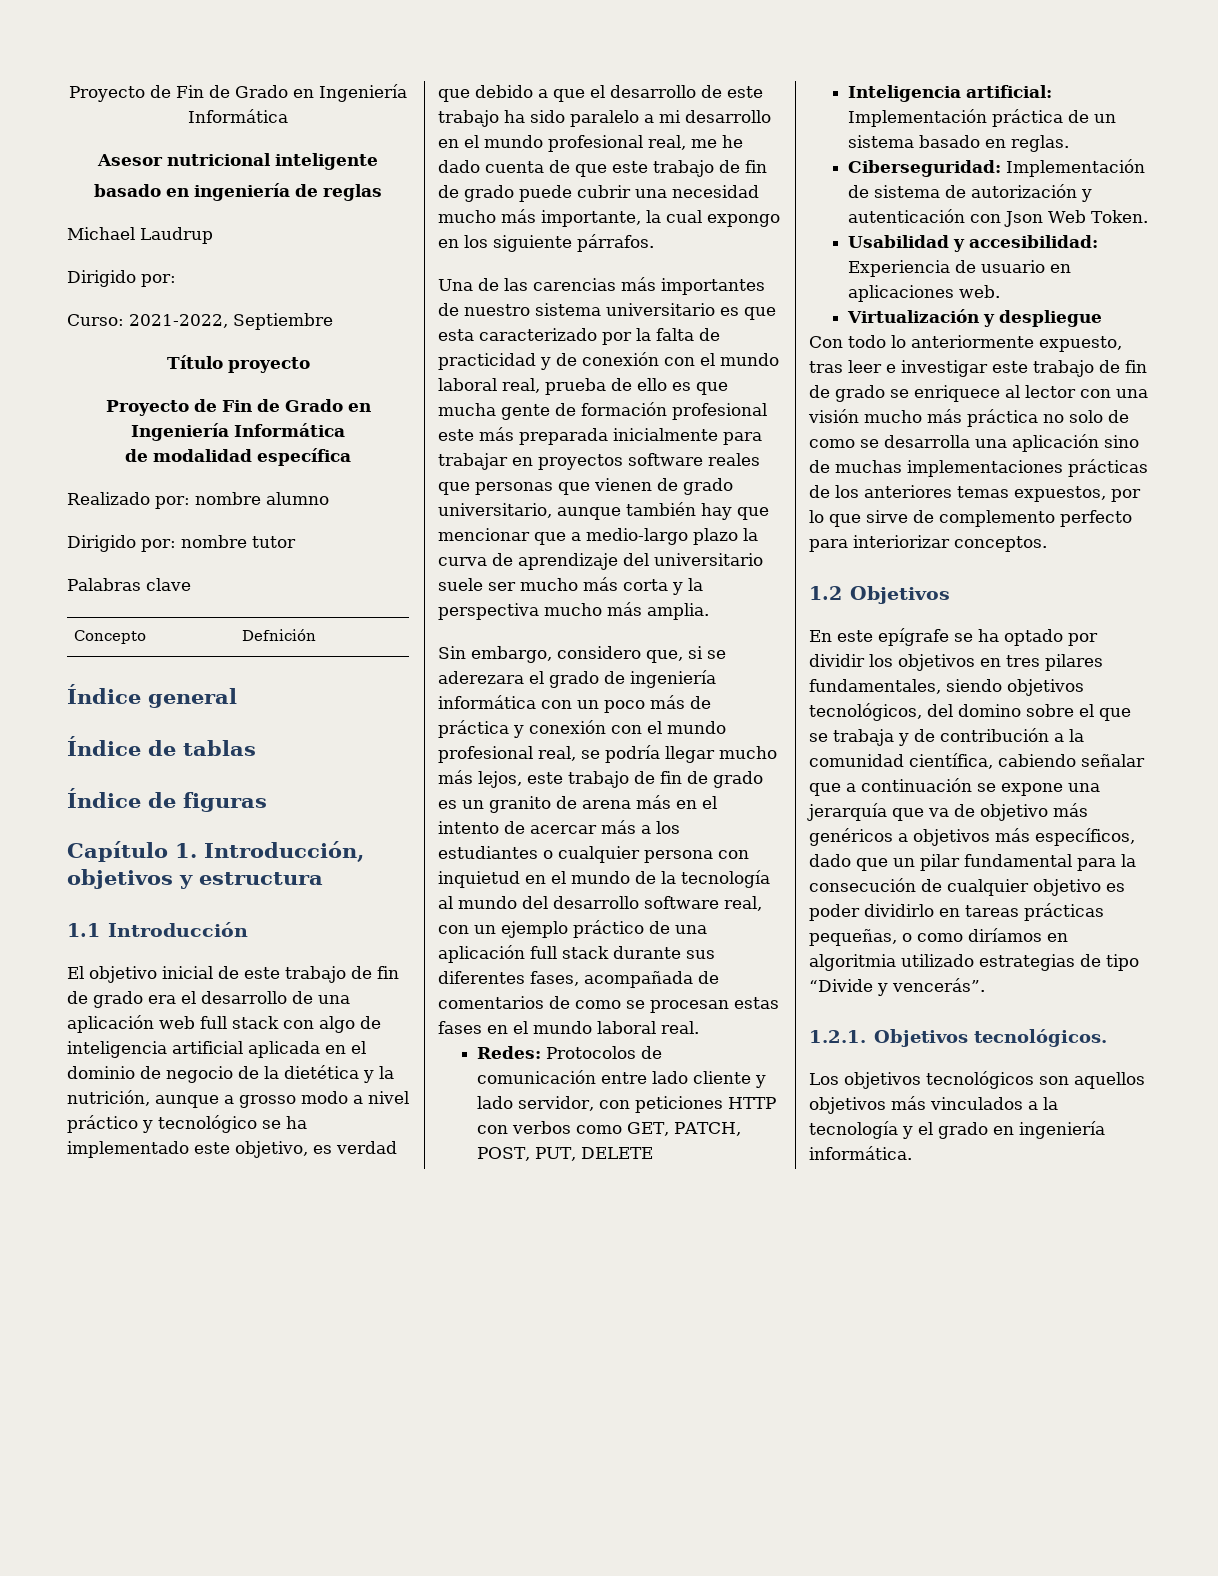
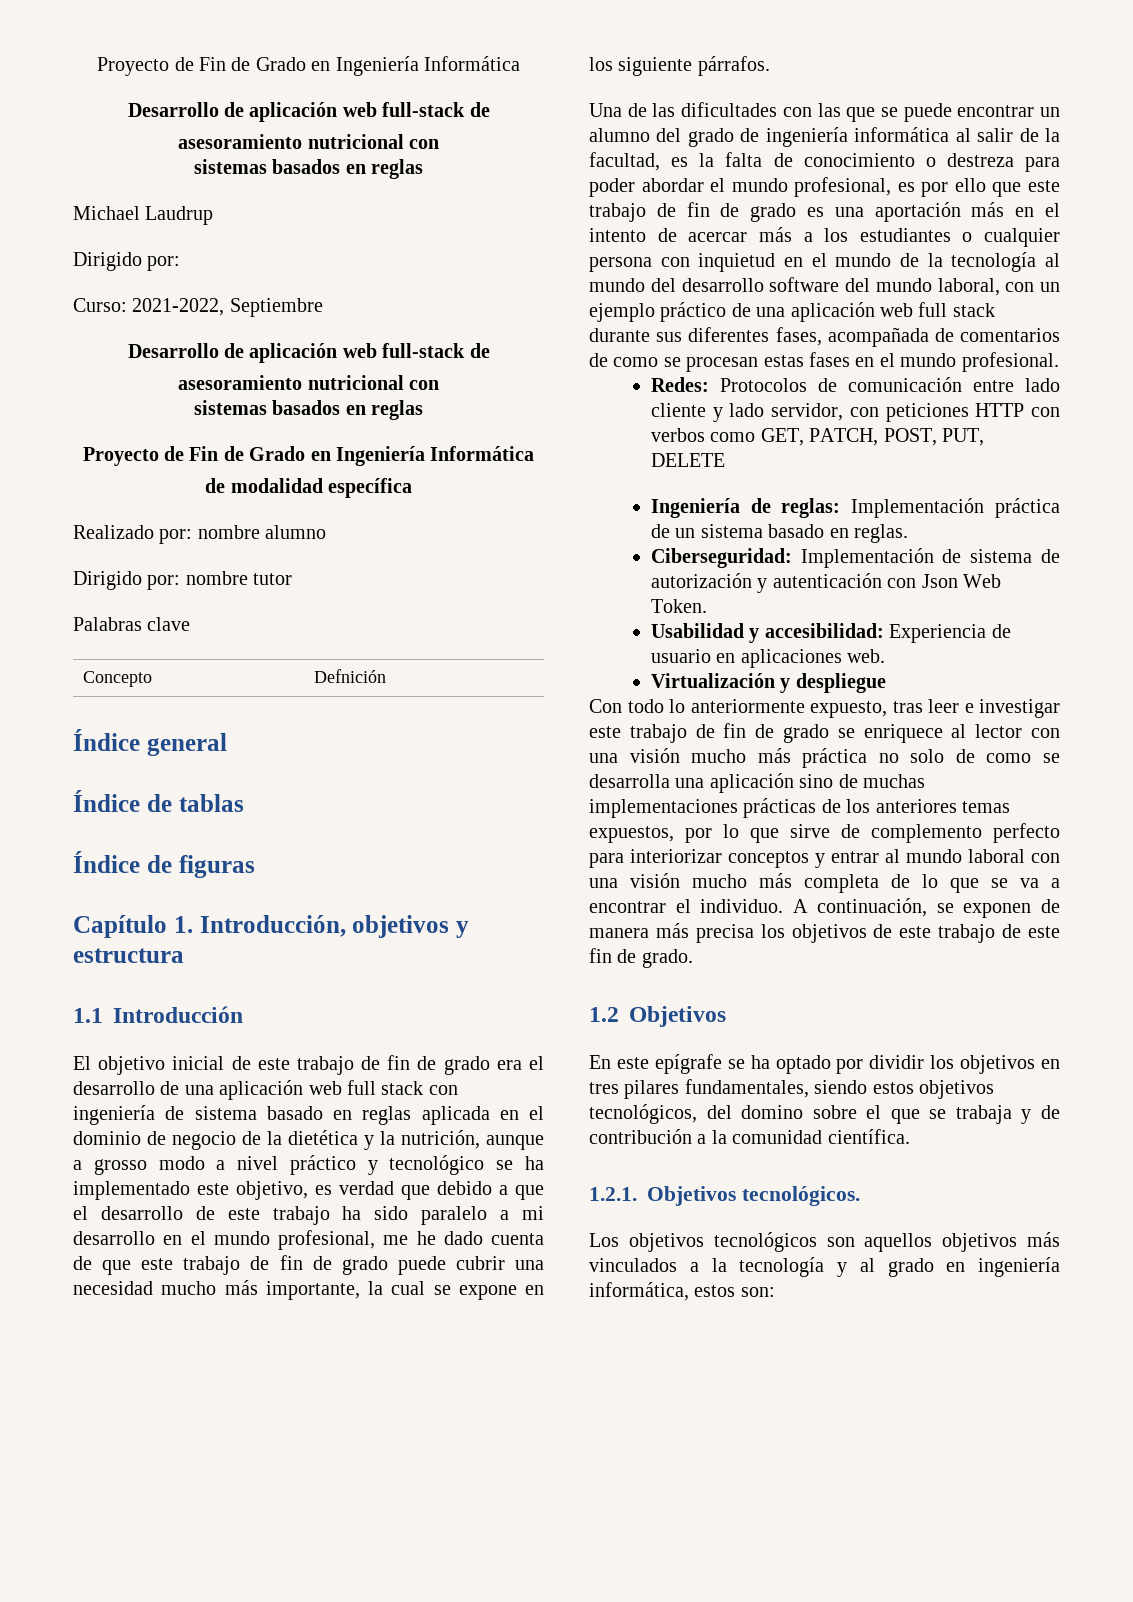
[69,84,407,102] [188,109,288,123] [97,153,378,170] [94,183,318,201] Proyecto de Fin de Grado en Ingeniería Informática // Asesor nutricional inteligente // basado en ingeniería de -> [97,56,520,76] [127,102,490,122] [178,134,439,149] [193,159,366,174] Proyecto de Fin de Grado en Ingeniería Informática // Desarrollo de aplicación web full-stack de // asesoramiento nutricional con // sistemas basados en
[166,355,310,373] Título proyecto -> [127,343,490,363] [178,375,439,390] [193,400,424,420] Desarrollo de aplicación web full-stack de // asesoramiento nutricional con // sistemas basados en reglas
[319,1016,381,1033] [67,1041,243,1058] algo de inteligencia artificial -> [73,1105,412,1125] ingeniería de sistema basado en reglas
[548,135,686,152] profesional real, -> [278,1230,375,1250] profesional,
[707,214,780,227] expongo -> [433,1285,517,1300] se expone
[533,277,765,295] [438,303,776,320] [438,328,720,345] [438,352,779,370] [438,378,728,395] [438,402,767,420] [438,427,762,445] [438,453,760,470] [438,478,733,495] [438,502,769,520] [438,528,758,545] [438,553,763,570] [438,577,703,595] [438,602,709,620] [438,646,726,663] [438,670,716,688] [438,695,711,713] [438,720,726,738] [438,745,777,763] [438,770,522,788] carencias más importantes de nuestro sistema universitario es que esta caracterizado por la falta de practicidad y de conexión con el mundo laboral real, prueba de ello es que mucha gente de formación profesional este más preparada inicialmente para trabajar en proyectos software reales que personas que vienen de grado universitario, aunque también hay que mencionar que a medio-largo plazo la curva de aprendizaje del universitario suele ser mucho más corta y la perspectiva mucho más amplia. // Sin embargo, considero que, si se aderezara el grado de ingeniería informática con un poco más de práctica y conexión con el mundo profesional real, se podría llegar mucho más lejos, -> [681,102,1060,122] [589,127,1060,147] [589,152,1060,172] [589,177,1022,197] dificultades con las que se puede encontrar un alumno del grado de ingeniería informática al salir de la facultad, es la falta de conocimiento o destreza para poder abordar el mundo profesional, es por ello que
[462,796,631,813] un granito de arena -> [834,202,961,222] una aportación
[724,896,762,911] real, -> [845,278,1000,296] del mundo laboral,
(525, 954) none -> [880,303,913,317] web
[597,1021,699,1034] laboral real. -> [961,352,1059,372] profesional.
[848,85,1053,102] Inteligencia artificial: -> [650,498,841,518] Ingeniería de reglas:
[954,536,1047,552] conceptos. -> [728,849,1060,868] [589,873,1060,893] [589,898,1060,918] [589,923,1060,943] [589,948,693,968] conceptos y entrar al mundo laboral con una visión mucho más completa de lo que se va a encontrar el individuo. A continuación, se exponen de manera más precisa los objetivos de este trabajo de este fin de grado.
(1002, 685) none -> [872,1082,914,1094] estos
[909,753,1145,769] [809,778,1100,796] [807,803,1088,821] [809,828,1135,846] [809,854,1136,871] [809,878,1125,896] [809,903,1104,921] [809,928,1068,946] [809,954,1139,971] [809,978,985,996] científica, cabiendo señalar que a continuación se expone una jerarquía que va de objetivo más genéricos a objetivos más específicos, dado que un pilar fundamental para la consecución de cualquier objetivo es poder dividirlo en tareas prácticas pequeñas, o como diríamos en algoritmia utilizado estrategias de tipo “Divide y vencerás”. -> [827,1129,910,1144] científica.
[918,1122,933,1135] el -> [859,1258,875,1272] al
[809,1146,912,1160] informática. -> [589,1282,775,1301] informática, estos son:

